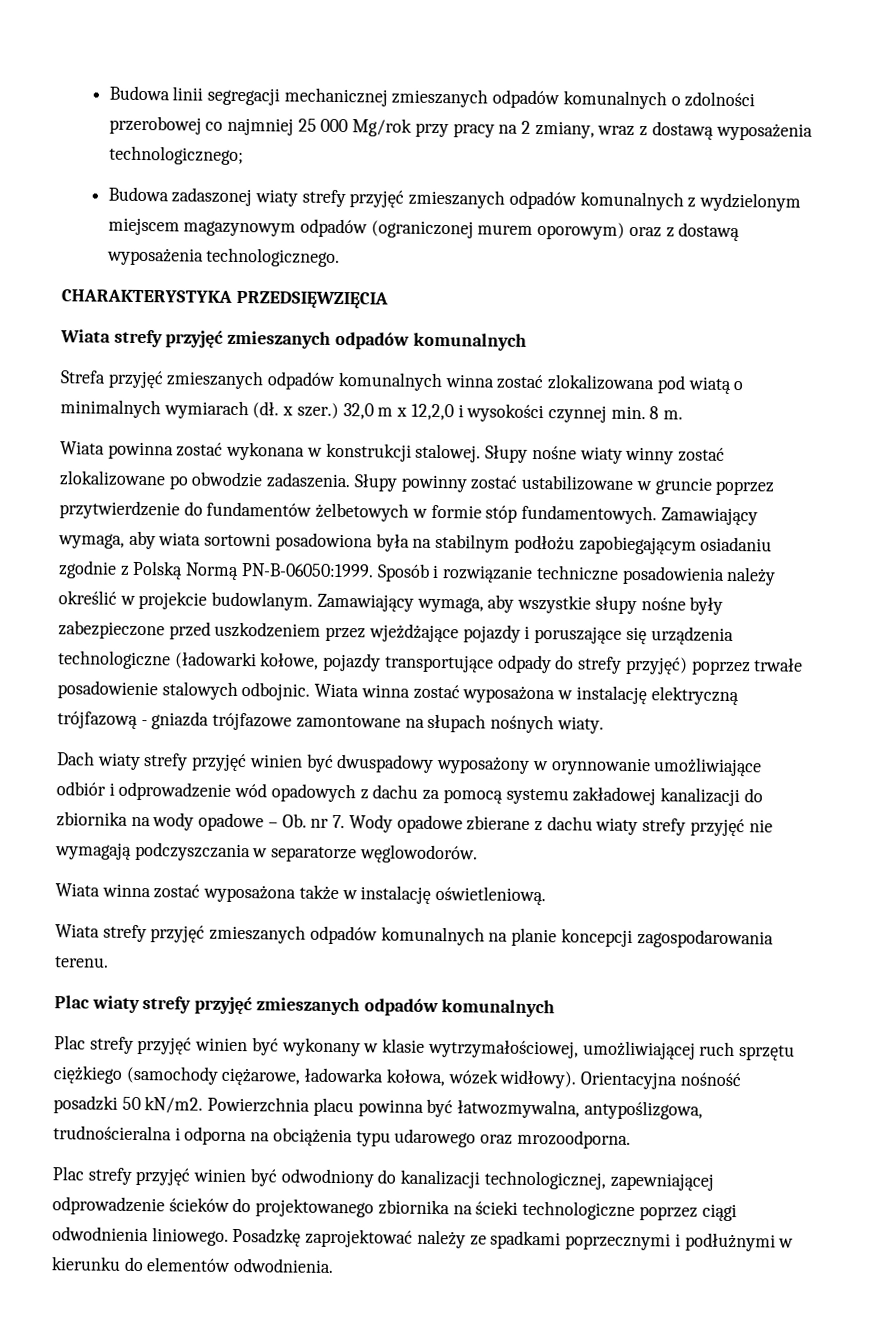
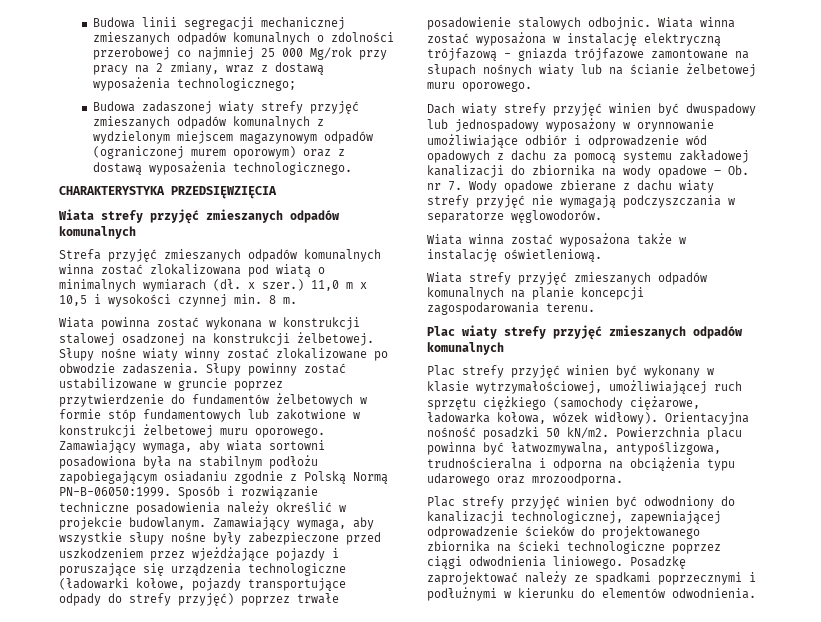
[342,403,374,420] 32,0 -> [311,280,339,291] 11,0
[410,403,454,421] 12,2,0 -> [59,295,87,306] 10,5
[415,443,482,463] stalowej. -> [59,332,374,346] stalowej osadzonej na konstrukcji żelbetowej.
[521,504,658,525] fundamentowych. -> [143,409,360,422] [59,424,325,438] fundamentowych lub zakotwione w konstrukcji żelbetowej muru oporowego.
[556,716,604,734] wiaty. -> [539,63,756,77] [427,81,532,92] wiaty lub na ścianie żelbetowej muru oporowego.
(435, 763) none -> [427,119,539,132] lub jednospadowy

